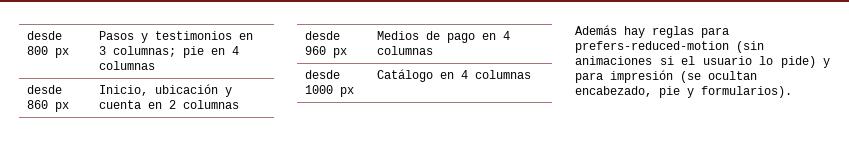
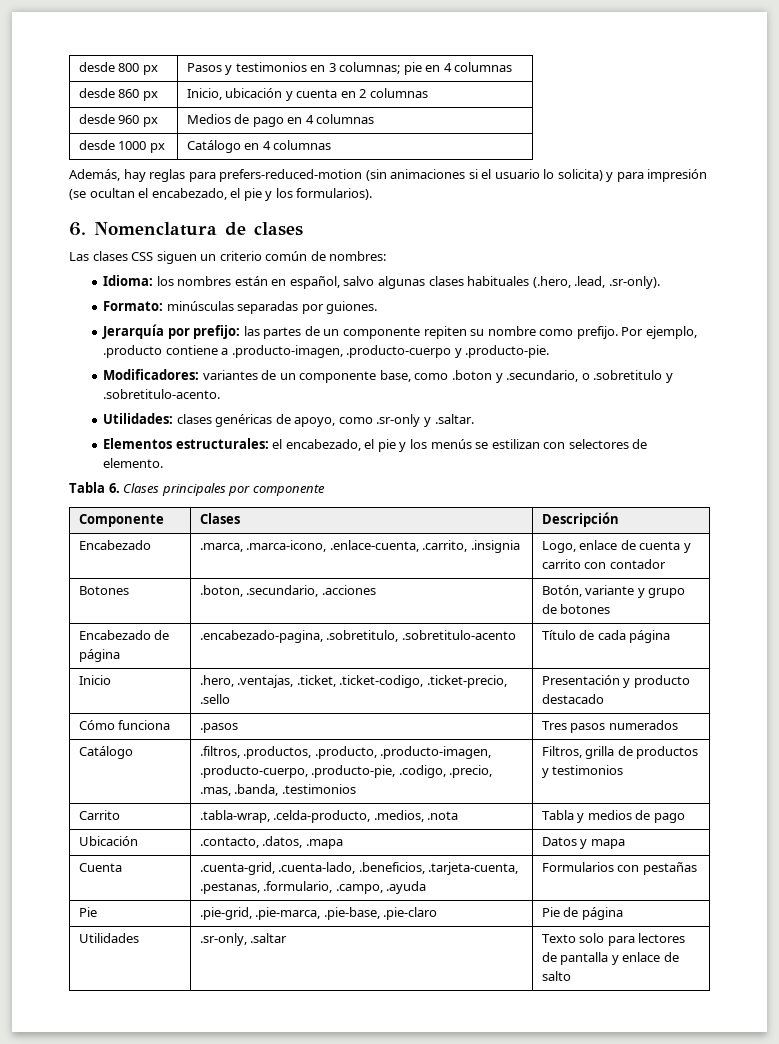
[575,25,617,35] Además -> [69,169,120,181] Además,
[780,56,816,68] pide) -> [557,169,603,181] solicita)
[575,86,694,98] encabezado, pie y -> [138,188,293,201] el encabezado, el pie y los
(792, 92) none -> [69,222,303,236] [69,251,387,264] [103,275,660,289] [103,301,378,314] [102,324,697,339] [103,345,550,358] [103,369,673,383] [103,389,221,399] [103,413,474,427] [103,438,648,452] [103,458,164,468] [69,482,325,496] [78,514,164,527] [199,513,240,524] [541,512,619,527] [78,540,151,550] [199,540,520,553] [541,540,691,553] [541,559,666,569] [78,586,129,595] [199,585,376,597] [541,585,686,598] [541,604,611,614] [78,630,170,640] [78,649,120,662] [199,630,516,643] [541,630,671,643] [78,675,111,685] [199,675,507,688] [199,694,230,704] [541,675,690,688] [541,694,604,704] [78,720,171,730] [199,723,238,733] [541,720,678,733] [78,746,133,759] [199,746,492,759] [199,765,493,778] [199,784,356,796] [541,746,699,759] [541,765,624,778] [78,810,120,820] [199,810,459,823] [541,810,685,823] [78,836,138,846] [199,836,343,849] [541,837,625,849] [78,863,122,872] [199,862,519,875] [199,881,427,894] [541,862,697,875] [78,907,97,917] [199,907,438,920] [541,907,623,920] [78,933,139,943] [199,933,288,946] [541,933,686,946] [541,952,679,965] [541,971,571,981] // 6. Nomenclatura de clases // Las clases CSS siguen un criterio común de nombres: // Idioma: los nombres están en español, salvo algunas clases habituales (.hero, .lead, .sr-only). // Formato: minúsculas separadas por guiones. // Jerarquía por prefijo: las partes de un componente repiten su nombre como prefijo. Por ejemplo, .producto contiene a .producto-imagen, .producto-cuerpo y .producto-pie. // Modificadores: variantes de un componente base, como .boton y .secundario, o .sobretitulo y .sobretitulo-acento. // Utilidades: clases genéricas de apoyo, como .sr-only y .saltar. // Elementos estructurales: el encabezado, el pie y los menús se estilizan con selectores de elemento. // Tabla 6. Clases principales por componente // Componente | Clases | Descripción // Encabezado | .marca, .marca-icono, .enlace-cuenta, .carrito, .insignia | Logo, enlace de cuenta y carrito con contador // Botones | .boton, .secundario, .acciones | Botón, variante y grupo de botones // Encabezado de página | .encabezado-pagina, .sobretitulo, .sobretitulo-acento | Título de cada página // Inicio | .hero, .ventajas, .ticket, .ticket-codigo, .ticket-precio, .sello | Presentación y producto destacado // Cómo funciona | .pasos | Tres pasos numerados // Catálogo | .filtros, .productos, .producto, .producto-imagen, .producto-cuerpo, .producto-pie, .codigo, .precio, .mas, .banda, .testimonios | Filtros, grilla de productos y testimonios // Carrito | .tabla-wrap, .celda-producto, .medios, .nota | Tabla y medios de pago // Ubicación | .contacto, .datos, .mapa | Datos y mapa // Cuenta | .cuenta-grid, .cuenta-lado, .beneficios, .tarjeta-cuenta, .pestanas, .formulario, .campo, .ayuda | Formularios con pestañas // Pie | .pie-grid, .pie-marca, .pie-base, .pie-claro | Pie de página // Utilidades | .sr-only, .saltar | Texto solo para lectores de pantalla y enlace de salto

